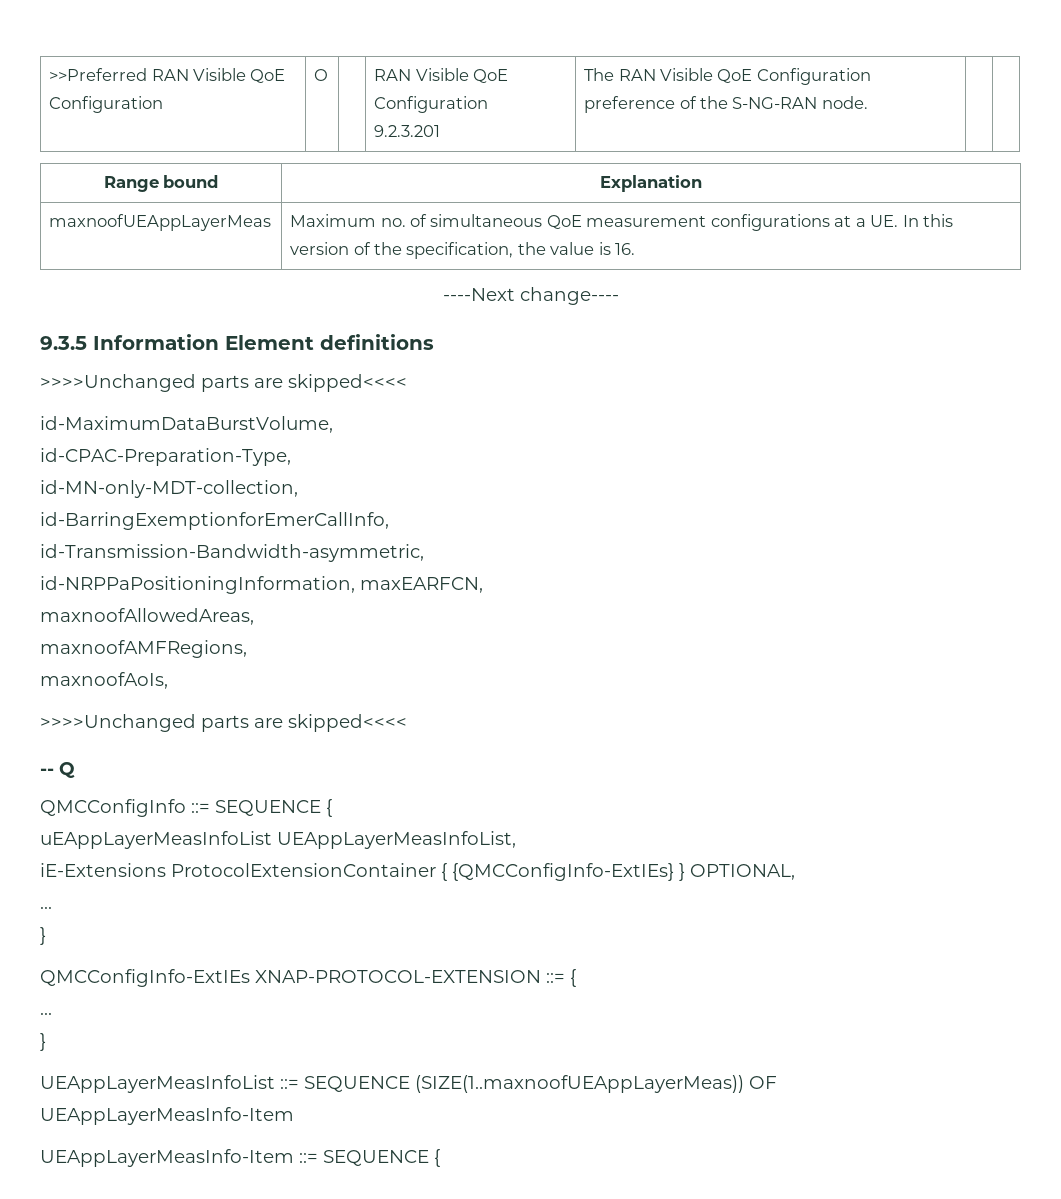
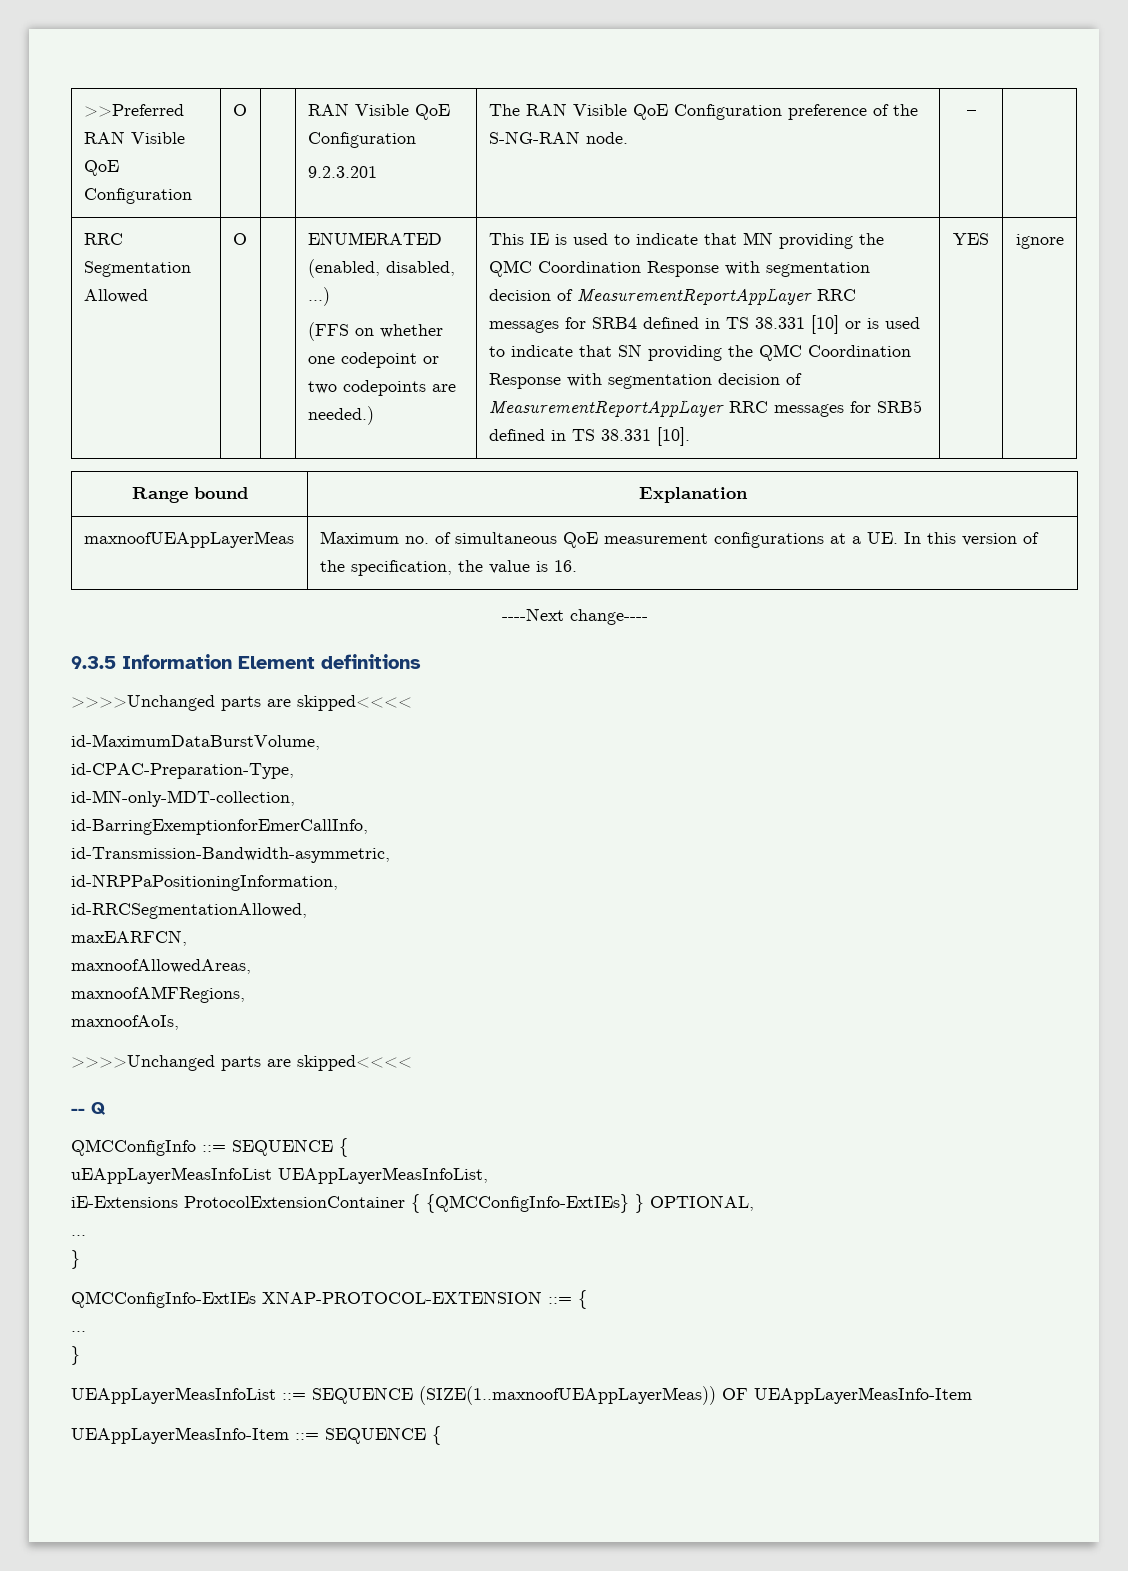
(868, 102) | -> [966,110,976,116] [83,233,123,245] [83,261,191,277] [83,289,148,303] [232,233,247,245] [307,232,442,245] [307,259,455,278] [307,287,330,306] [307,322,443,341] [307,352,439,368] [307,380,456,396] [307,406,374,425] [488,232,884,249] [488,260,870,277] [488,288,856,305] [488,315,920,334] [488,344,911,361] [488,373,802,389] [488,400,922,417] [488,427,690,446] [953,233,989,245] [1015,234,1064,249] – | // RRC Segmentation Allowed | O | | ENUMERATED (enabled, disabled, …) // (FFS on whether one codepoint or two codepoints are needed.) | This IE is used to indicate that MN providing the QMC Coordination Response with segmentation decision of MeasurementReportAppLayer RRC messages for SRB4 defined in TS 38.331 [10] or is used to indicate that SN providing the QMC Coordination Response with segmentation decision of MeasurementReportAppLayer RRC messages for SRB5 defined in TS 38.331 [10]. | YES | ignore
(355, 585) none -> [71,903,307,919] // id-RRCSegmentationAllowed, //

